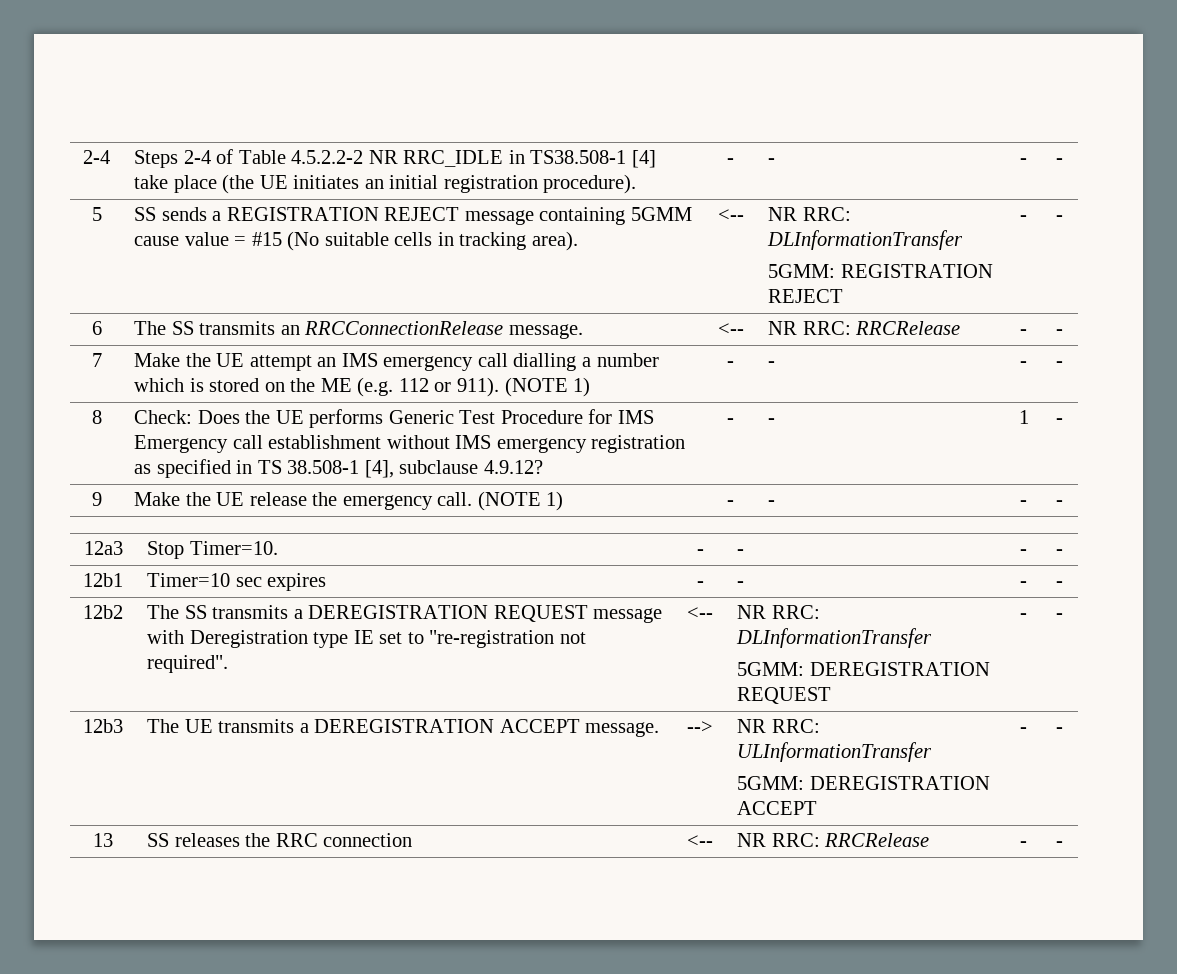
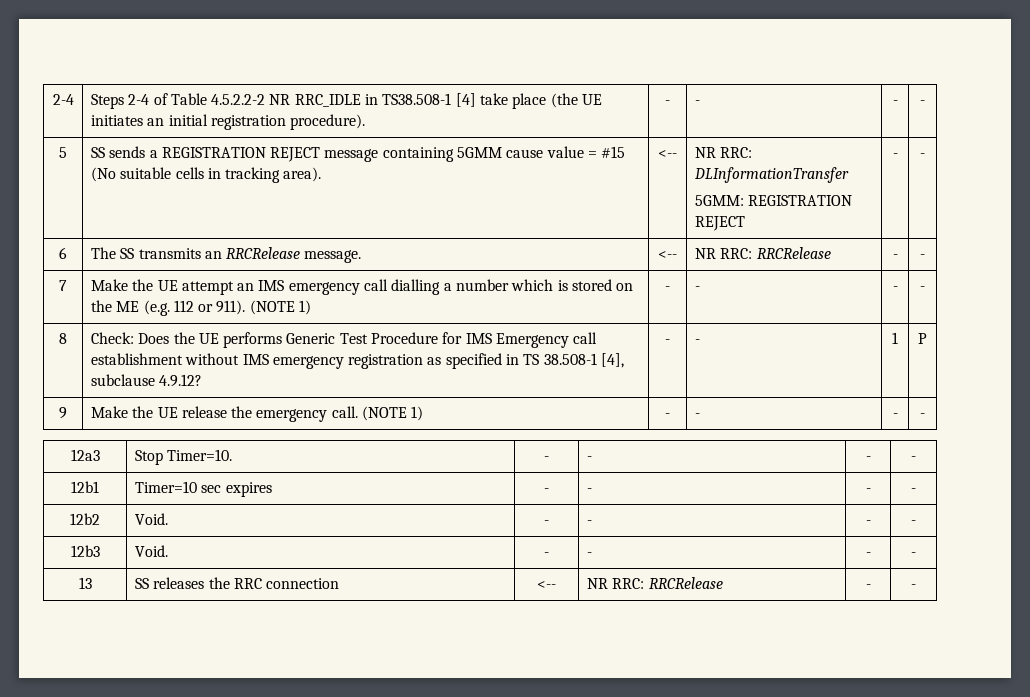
[304,321,504,335] RRCConnectionRelease -> [226,247,301,259] RRCRelease
[1056,418,1063,424] - -> [918,333,927,344] P
[147,605,663,623] [147,630,586,648] [147,655,229,673] [687,607,713,619] [737,605,820,619] [736,628,933,648] [737,662,990,676] [737,687,832,704] [1020,613,1027,619] [1056,613,1063,619] [83,719,123,733] [147,719,660,737] [687,721,713,733] [737,719,820,733] [737,742,933,762] [737,776,990,790] [737,801,818,815] The SS transmits a DEREGISTRATION REQUEST message with Deregistration type IE set to "re-registration not required". | <-- | NR RRC: DLInformationTransfer // 5GMM: DEREGISTRATION REQUEST | - | - // 12b3 | The UE transmits a DEREGISTRATION ACCEPT message. | --> | NR RRC: ULInformationTransfer // 5GMM: DEREGISTRATION ACCEPT -> [134,513,168,525] [544,520,549,525] [586,520,592,525] [865,520,871,525] [911,520,916,525] [70,545,100,557] [134,545,168,557] [544,552,549,557] [586,552,592,557] Void. | - | - | - | - // 12b3 | Void. | - | -

